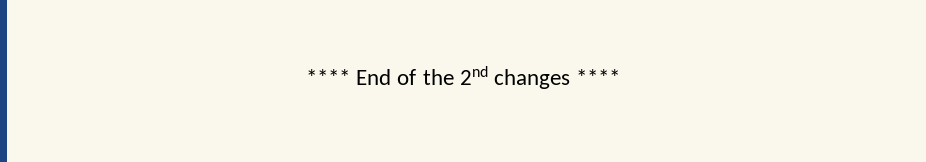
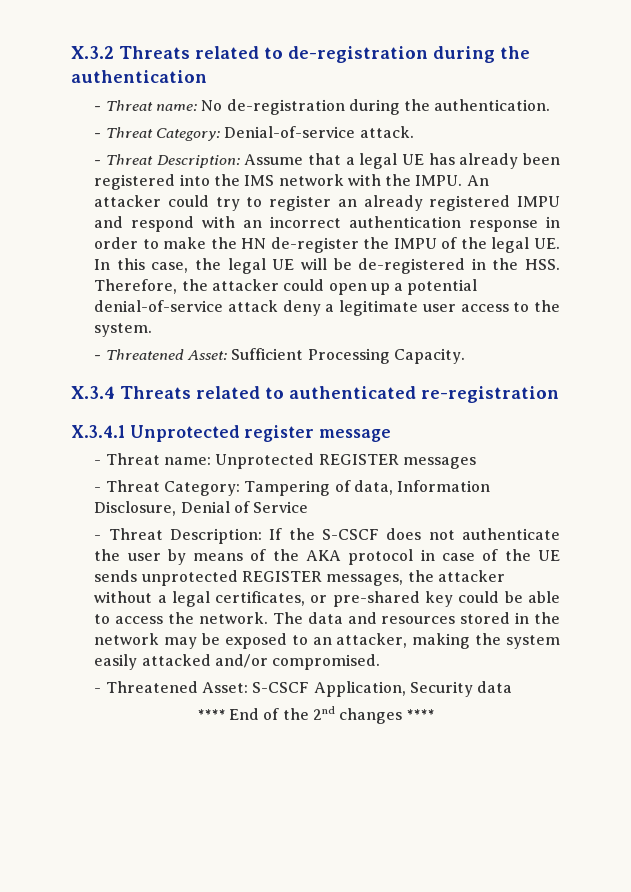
(305, 77) none -> [71,46,530,63] [71,70,207,83] [94,99,551,115] [94,126,414,141] [94,153,561,169] [94,174,489,190] [94,195,561,211] [94,216,560,232] [94,237,561,253] [94,258,560,274] [94,279,478,295] [94,300,561,316] [94,323,153,337] [94,348,465,364] [71,386,559,403] [71,425,392,442] [94,453,476,469] [94,480,491,496] [94,501,309,516] [94,528,561,544] [94,549,560,565] [94,570,505,586] [94,591,561,607] [94,612,561,624] [94,633,560,649] [94,654,381,670] [94,681,513,697] X.3.2 Threats related to de-registration during the authentication // - Threat name: No de-registration during the authentication. // - Threat Category: Denial-of-service attack. // - Threat Description: Assume that a legal UE has already been registered into the IMS network with the IMPU. An attacker could try to register an already registered IMPU and respond with an incorrect authentication response in order to make the HN de-register the IMPU of the legal UE. In this case, the legal UE will be de-registered in the HSS. Therefore, the attacker could open up a potential denial-of-service attack deny a legitimate user access to the system. // - Threatened Asset: Sufficient Processing Capacity. // X.3.4 Threats related to authenticated re-registration // X.3.4.1 Unprotected register message // - Threat name: Unprotected REGISTER messages // - Threat Category: Tampering of data, Information Disclosure, Denial of Service // - Threat Description: If the S-CSCF does not authenticate the user by means of the AKA protocol in case of the UE sends unprotected REGISTER messages, the attacker without a legal certificates, or pre-shared key could be able to access the network. The data and resources stored in the network may be exposed to an attacker, making the system easily attacked and/or compromised. // - Threatened Asset: S-CSCF Application, Security data //

